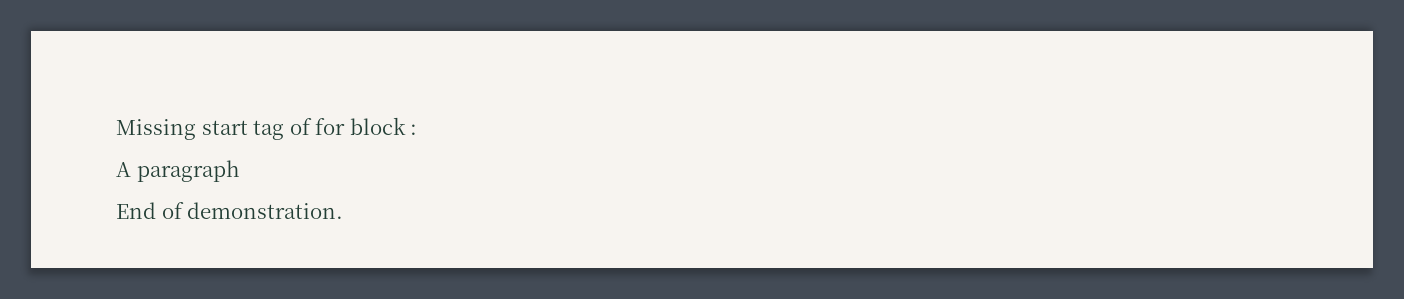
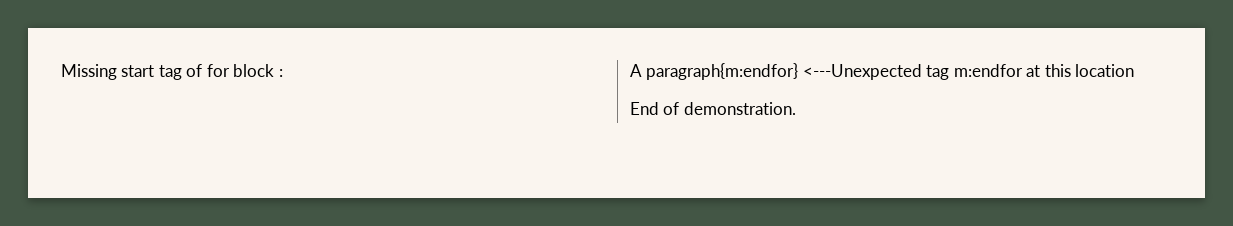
[136,160,240,182] paragraph -> [646,63,1135,80] paragraph{m:endfor} <---Unexpected tag m:endfor at this location

